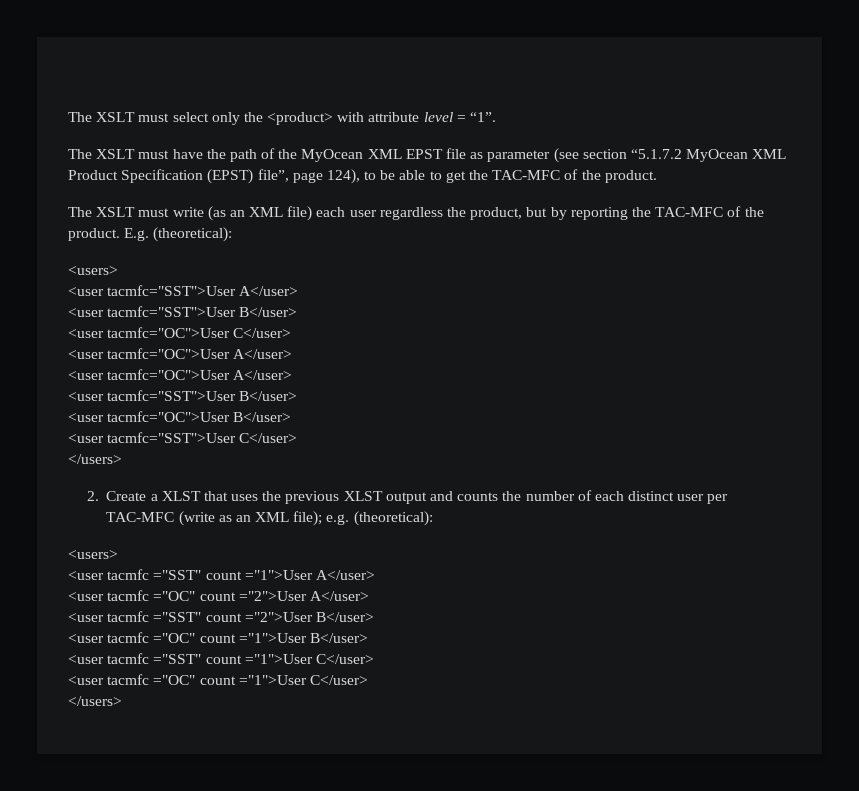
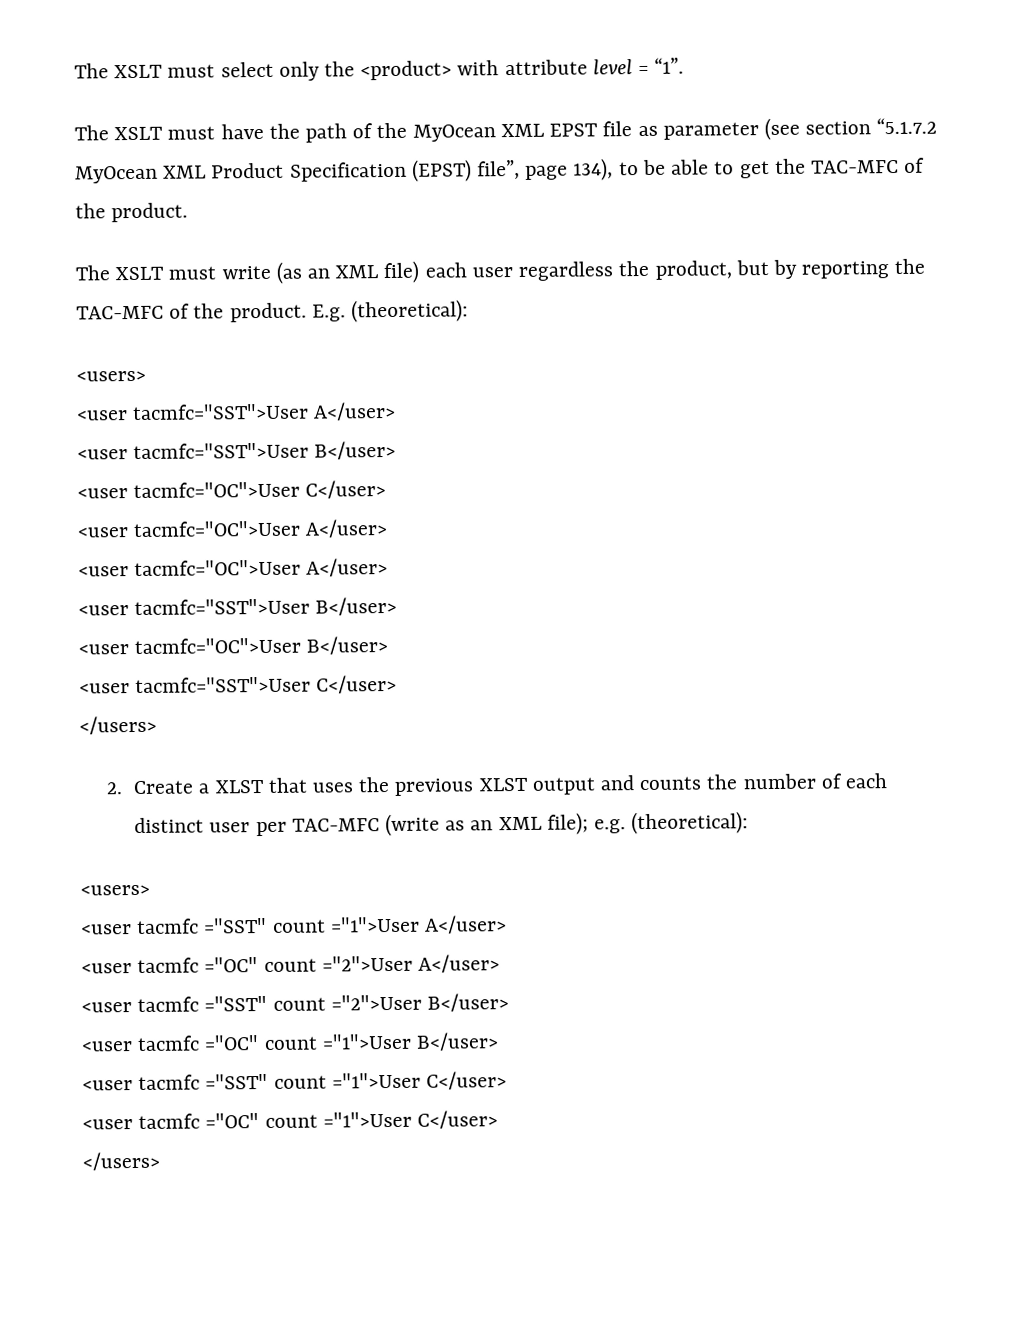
[326,169,360,184] 124), -> [573,158,614,181] 134),

